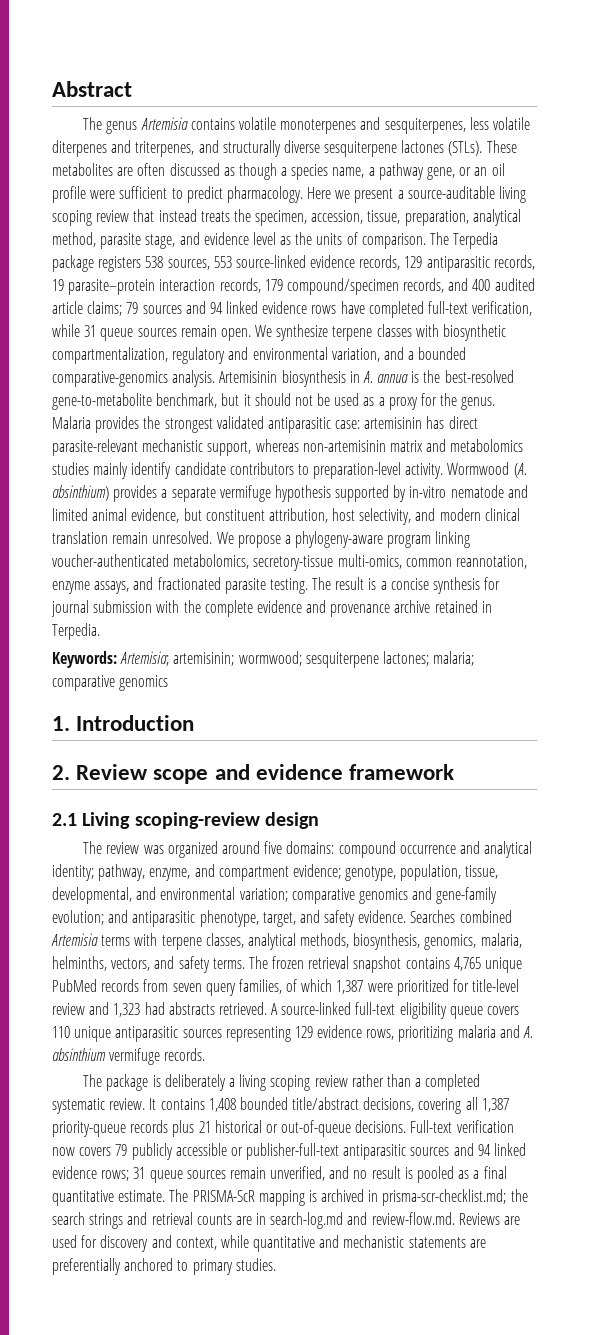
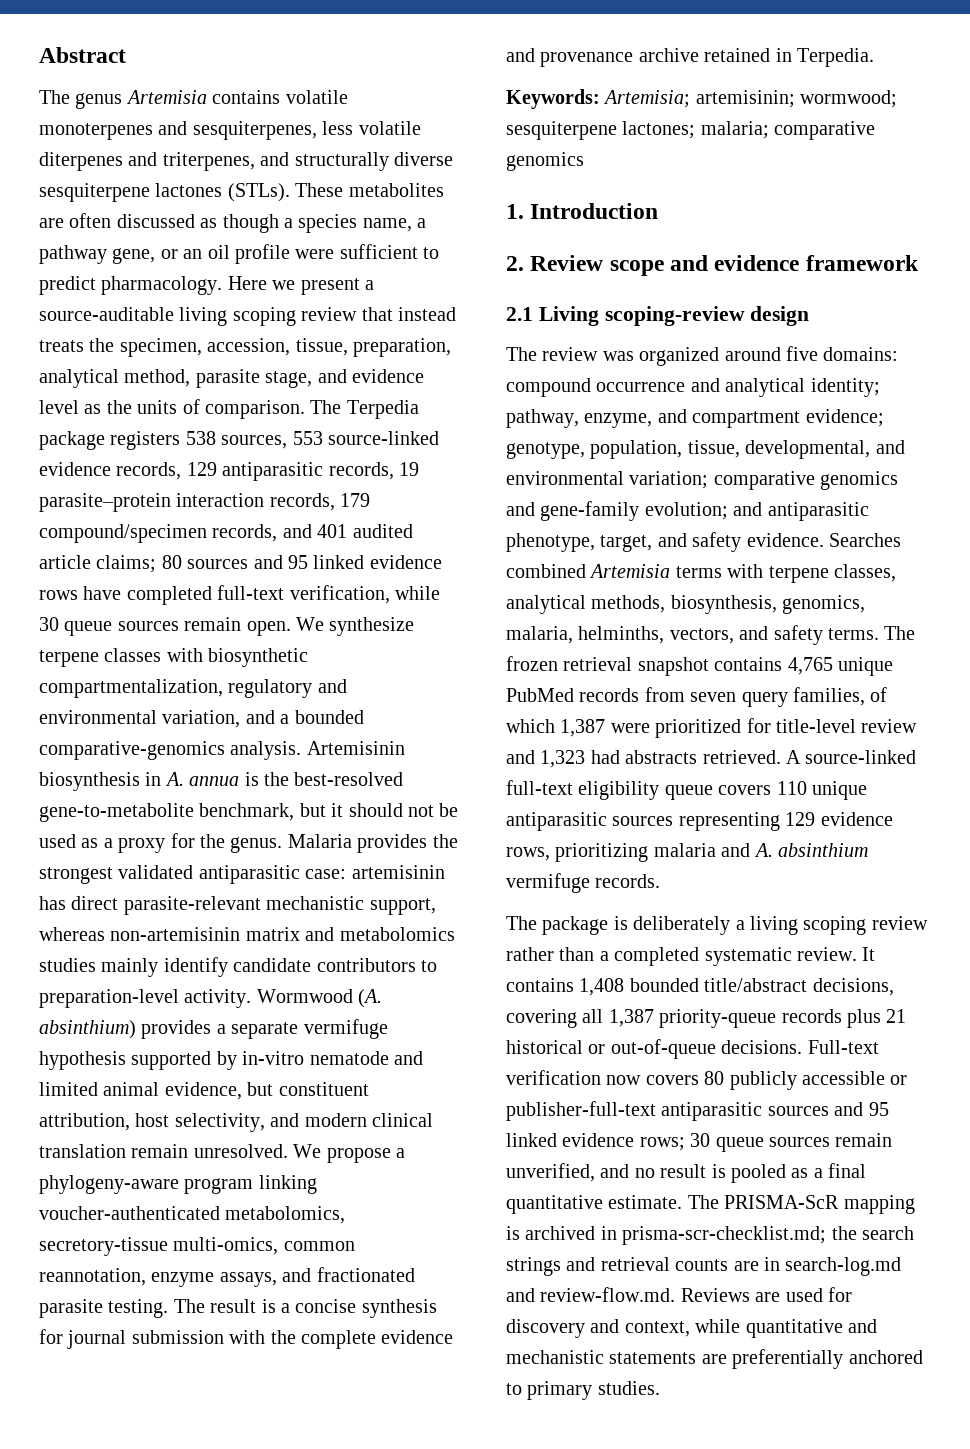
[472,279,491,291] 400 -> [317,524,348,538] 401
[126,301,223,314] 79 sources and 94 -> [161,555,308,569] 80 sources and 95
[84,325,97,337] 31 -> [39,617,59,631] 30
[115,1144,128,1156] 79 -> [704,1071,725,1085] 80
[477,1144,491,1156] 94 -> [868,1102,889,1116] 95
[133,1167,146,1179] 31 -> [690,1133,711,1147] 30

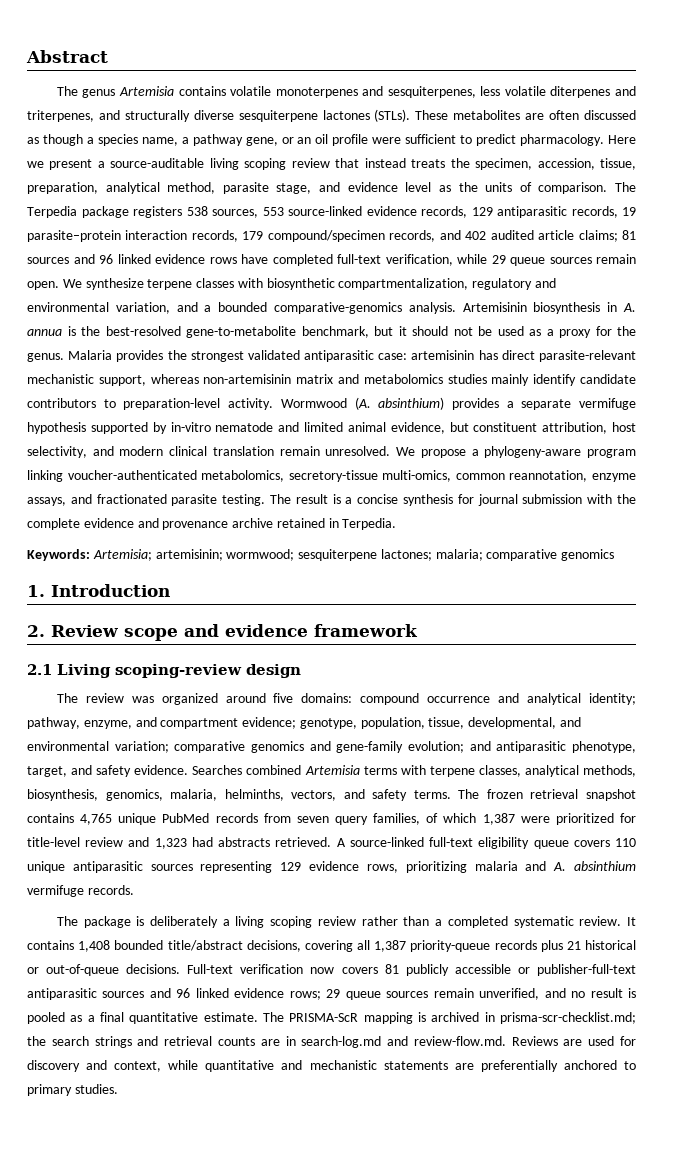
[317,524,348,538] 401 -> [465,231,487,240] 402
[161,555,308,569] 80 sources and 95 -> [622,230,636,240] [27,254,113,264] 81 sources and 96
[39,617,59,631] 30 -> [491,255,506,264] 29
[704,1071,725,1085] 80 -> [384,964,399,974] 81
[868,1102,889,1116] 95 -> [176,988,191,998] 96
[690,1133,711,1147] 30 -> [326,989,341,998] 29

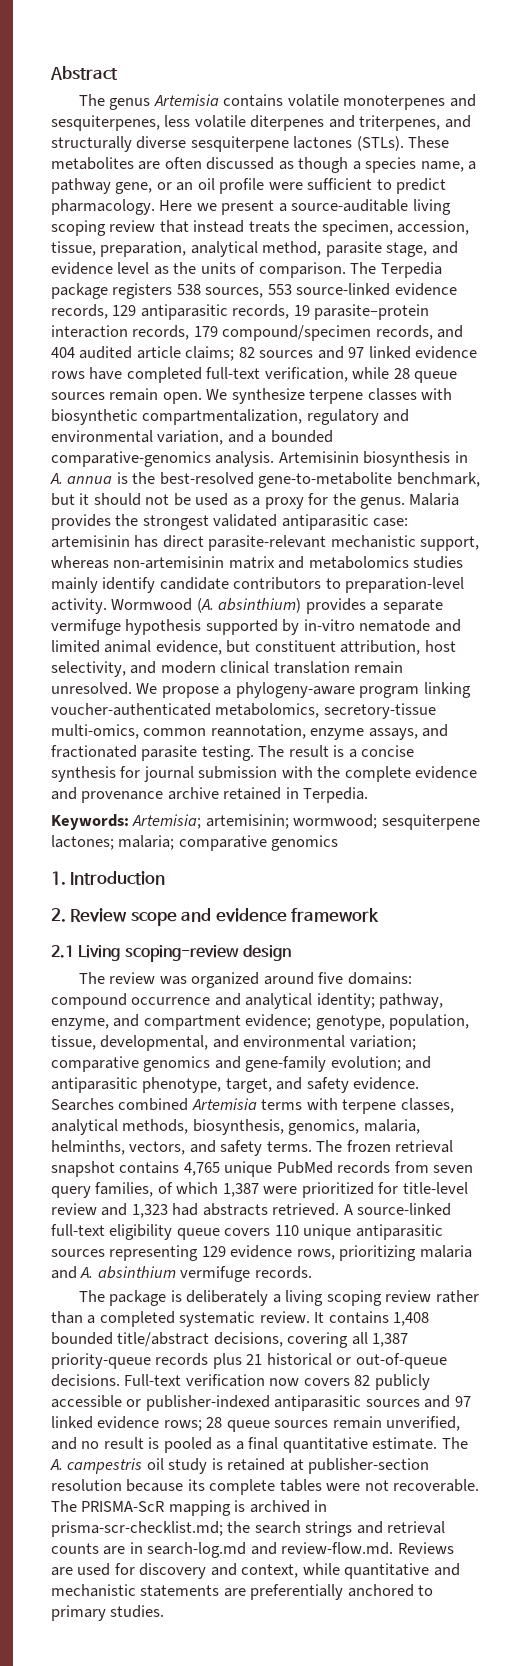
[465,231,487,240] 402 -> [51,347,75,358] 404
[622,230,636,240] [27,254,113,264] 81 sources and 96 -> [238,346,365,359] 82 sources and 97
[491,255,506,264] 29 -> [393,368,410,379] 28
[384,964,399,974] 81 -> [354,1375,371,1386] 82
[536,964,636,976] publisher-full-text -> [145,1395,270,1411] publisher-indexed
[176,988,191,998] 96 -> [454,1396,471,1407] 97
[326,989,341,998] 29 -> [206,1417,223,1428] 28
(284, 1017) none -> [50,1458,430,1474] [51,1479,480,1495] [51,1500,77,1512] A. campestris oil study is retained at publisher-section resolution because its complete tables were not recoverable. The

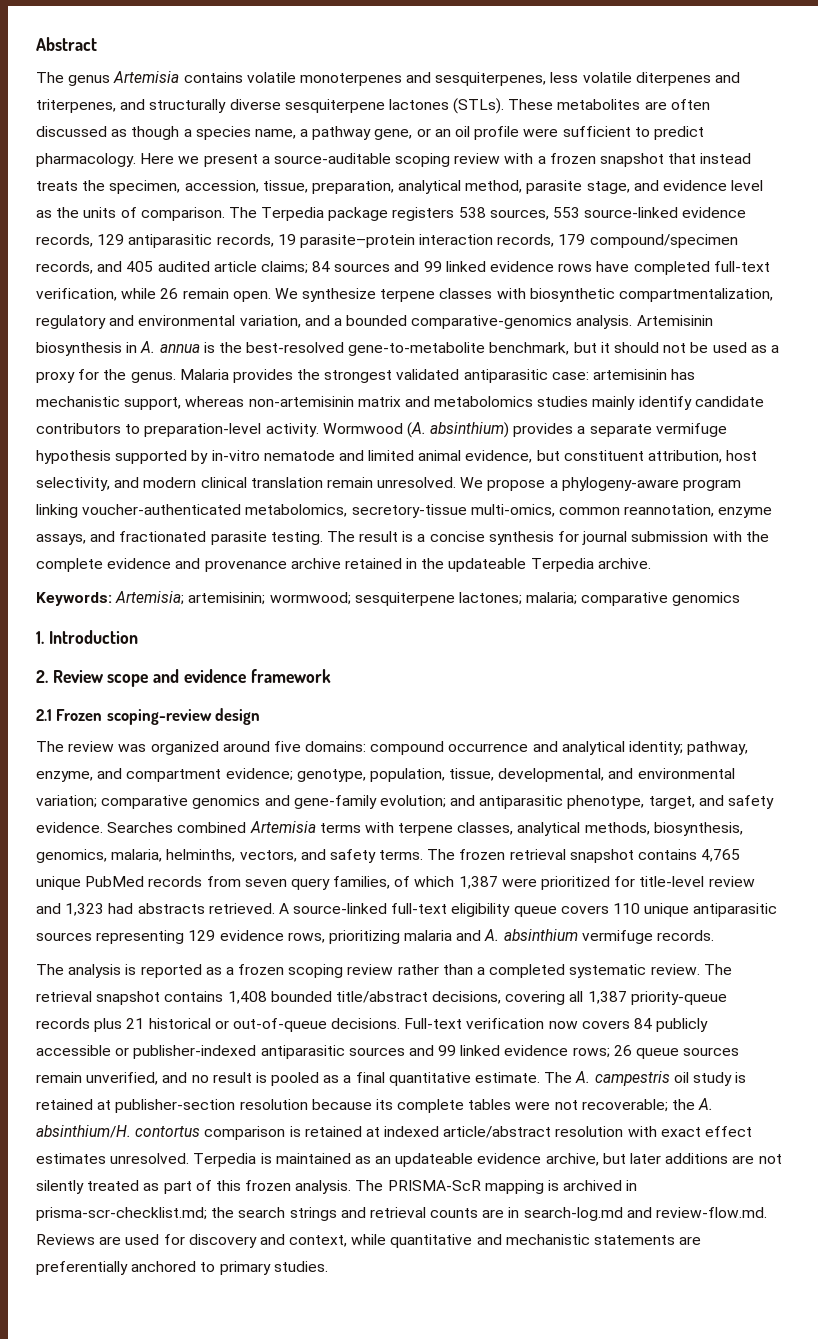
[412,199,451,215] [51,220,156,236] living scoping review -> [395,153,665,167] scoping review with a frozen snapshot
[51,347,75,358] 404 -> [126,261,154,272] 405
[238,346,365,359] 82 sources and 97 -> [312,261,442,272] 84 sources and 99
[393,368,458,383] [51,392,105,400] 28 queue sources -> [160,288,179,299] 26
[162,535,327,551] direct parasite-relevant -> (696, 374) none
[303,787,369,803] Terpedia. -> [421,558,651,572] the updateable Terpedia archive.
[78,945,121,961] Living -> [56,709,103,721] Frozen
[109,1290,324,1306] package is deliberately a living -> [68,964,285,978] analysis is reported as a frozen
[314,1312,325,1323] It -> [703,964,732,975] [36,991,161,1005] The retrieval snapshot
[354,1375,371,1386] 82 -> [634,1018,653,1029] 84
[454,1396,471,1407] 97 -> [438,1045,457,1056] 99
[206,1417,223,1428] 28 -> [613,1045,632,1056] 26
[393,1479,480,1492] recoverable. -> [581,1098,714,1112] [36,1125,753,1140] [36,1153,782,1167] [36,1180,352,1194] recoverable; the A. absinthium/H. contortus comparison is retained at indexed article/abstract resolution with exact effect estimates unresolved. Terpedia is maintained as an updateable evidence archive, but later additions are not silently treated as part of this frozen analysis.

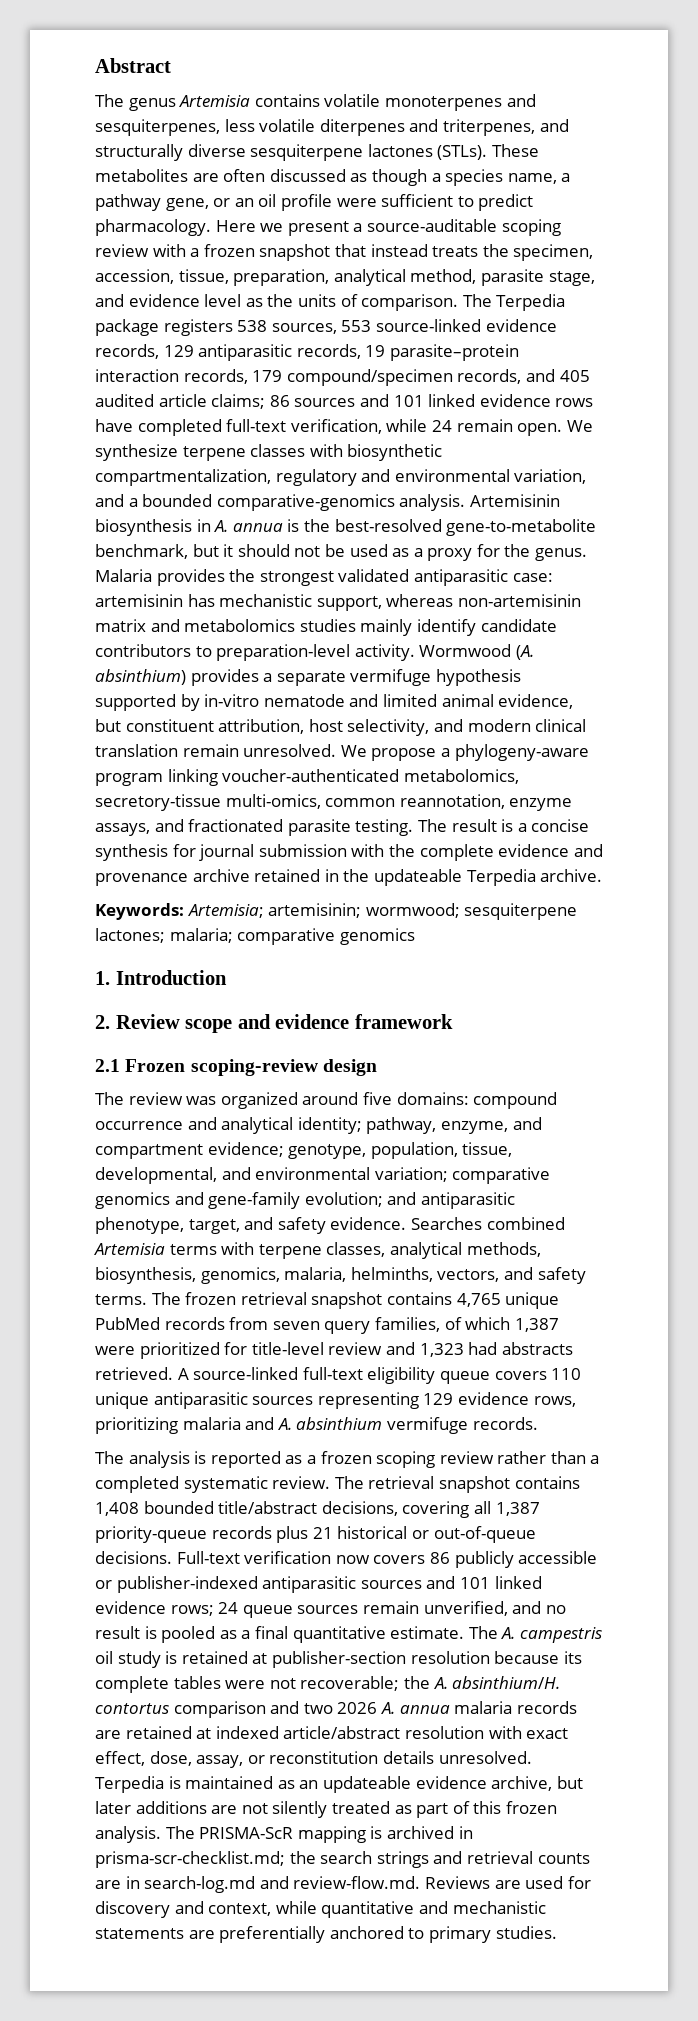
[312,261,442,272] 84 sources and 99 -> [269,394,424,407] 86 sources and 101
[160,288,179,299] 26 -> [431,420,452,432] 24
[634,1018,653,1029] 84 -> [429,1552,450,1564] 86
[438,1045,457,1056] 99 -> [459,1577,490,1589] 101
[613,1045,632,1056] 26 -> [218,1602,239,1614] 24
[289,1126,301,1137] is -> [270,1701,577,1714] [95,1730,121,1739] and two 2026 A. annua malaria records are
[705,1126,753,1137] [36,1153,106,1164] effect estimates -> [95,1751,434,1768] effect, dose, assay, or reconstitution details

